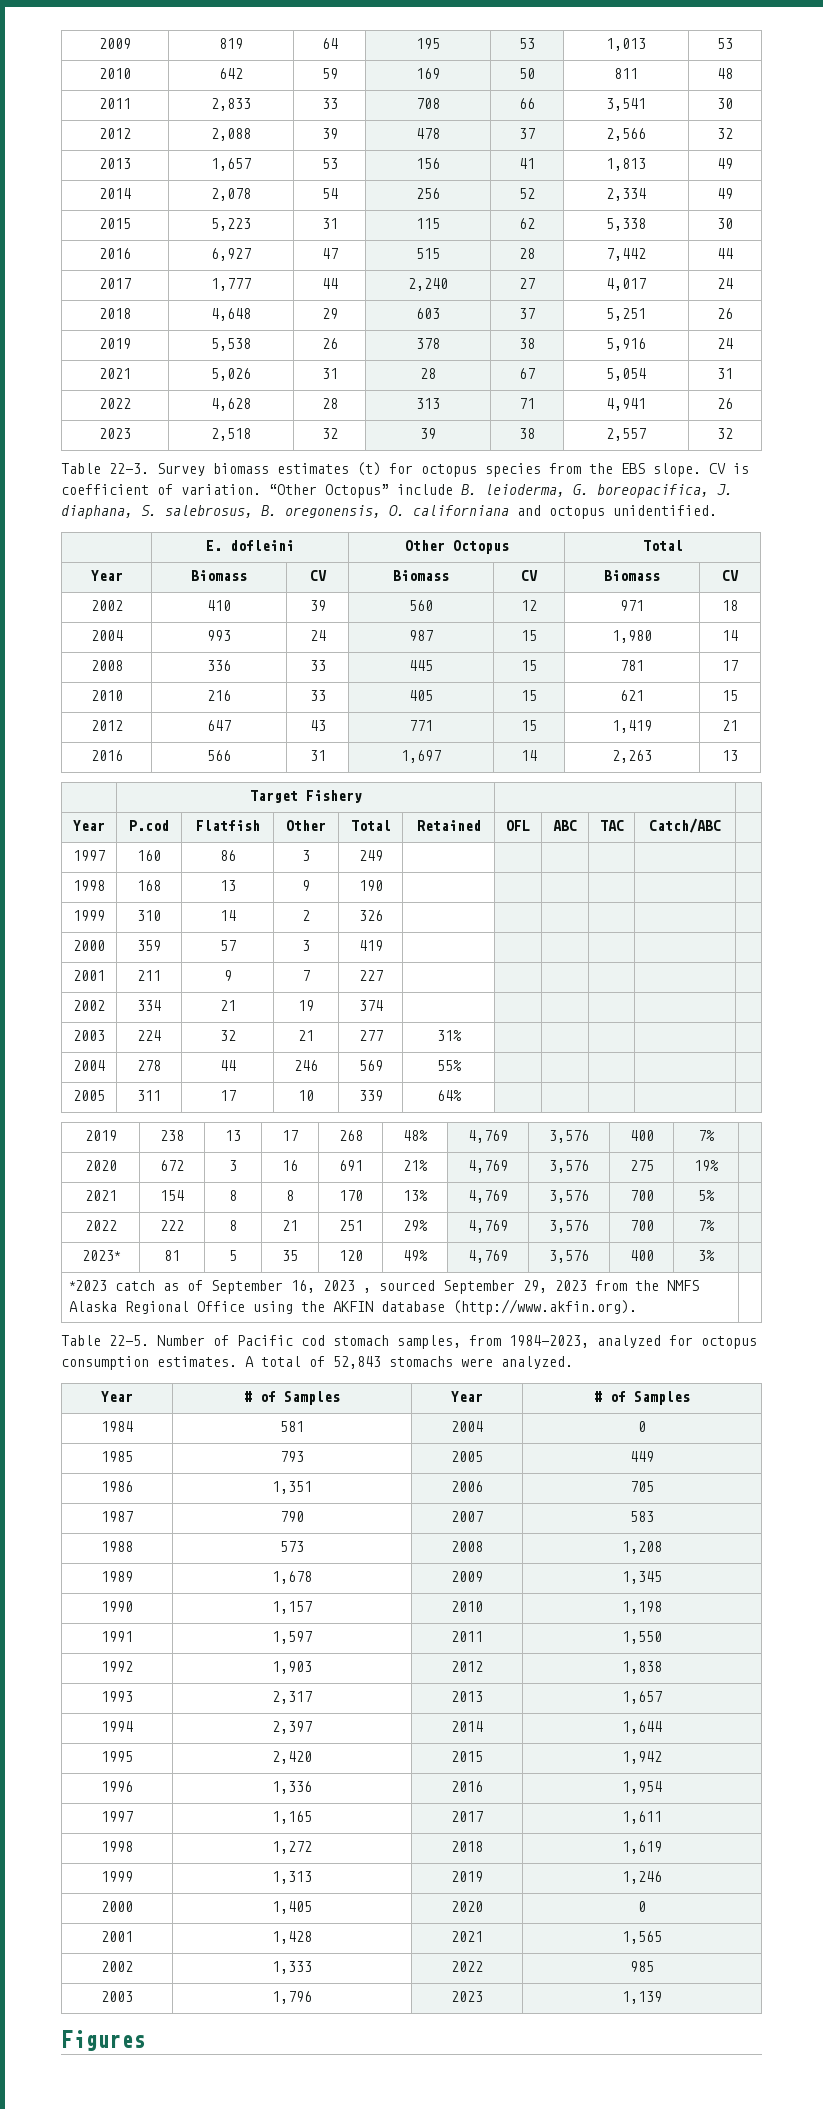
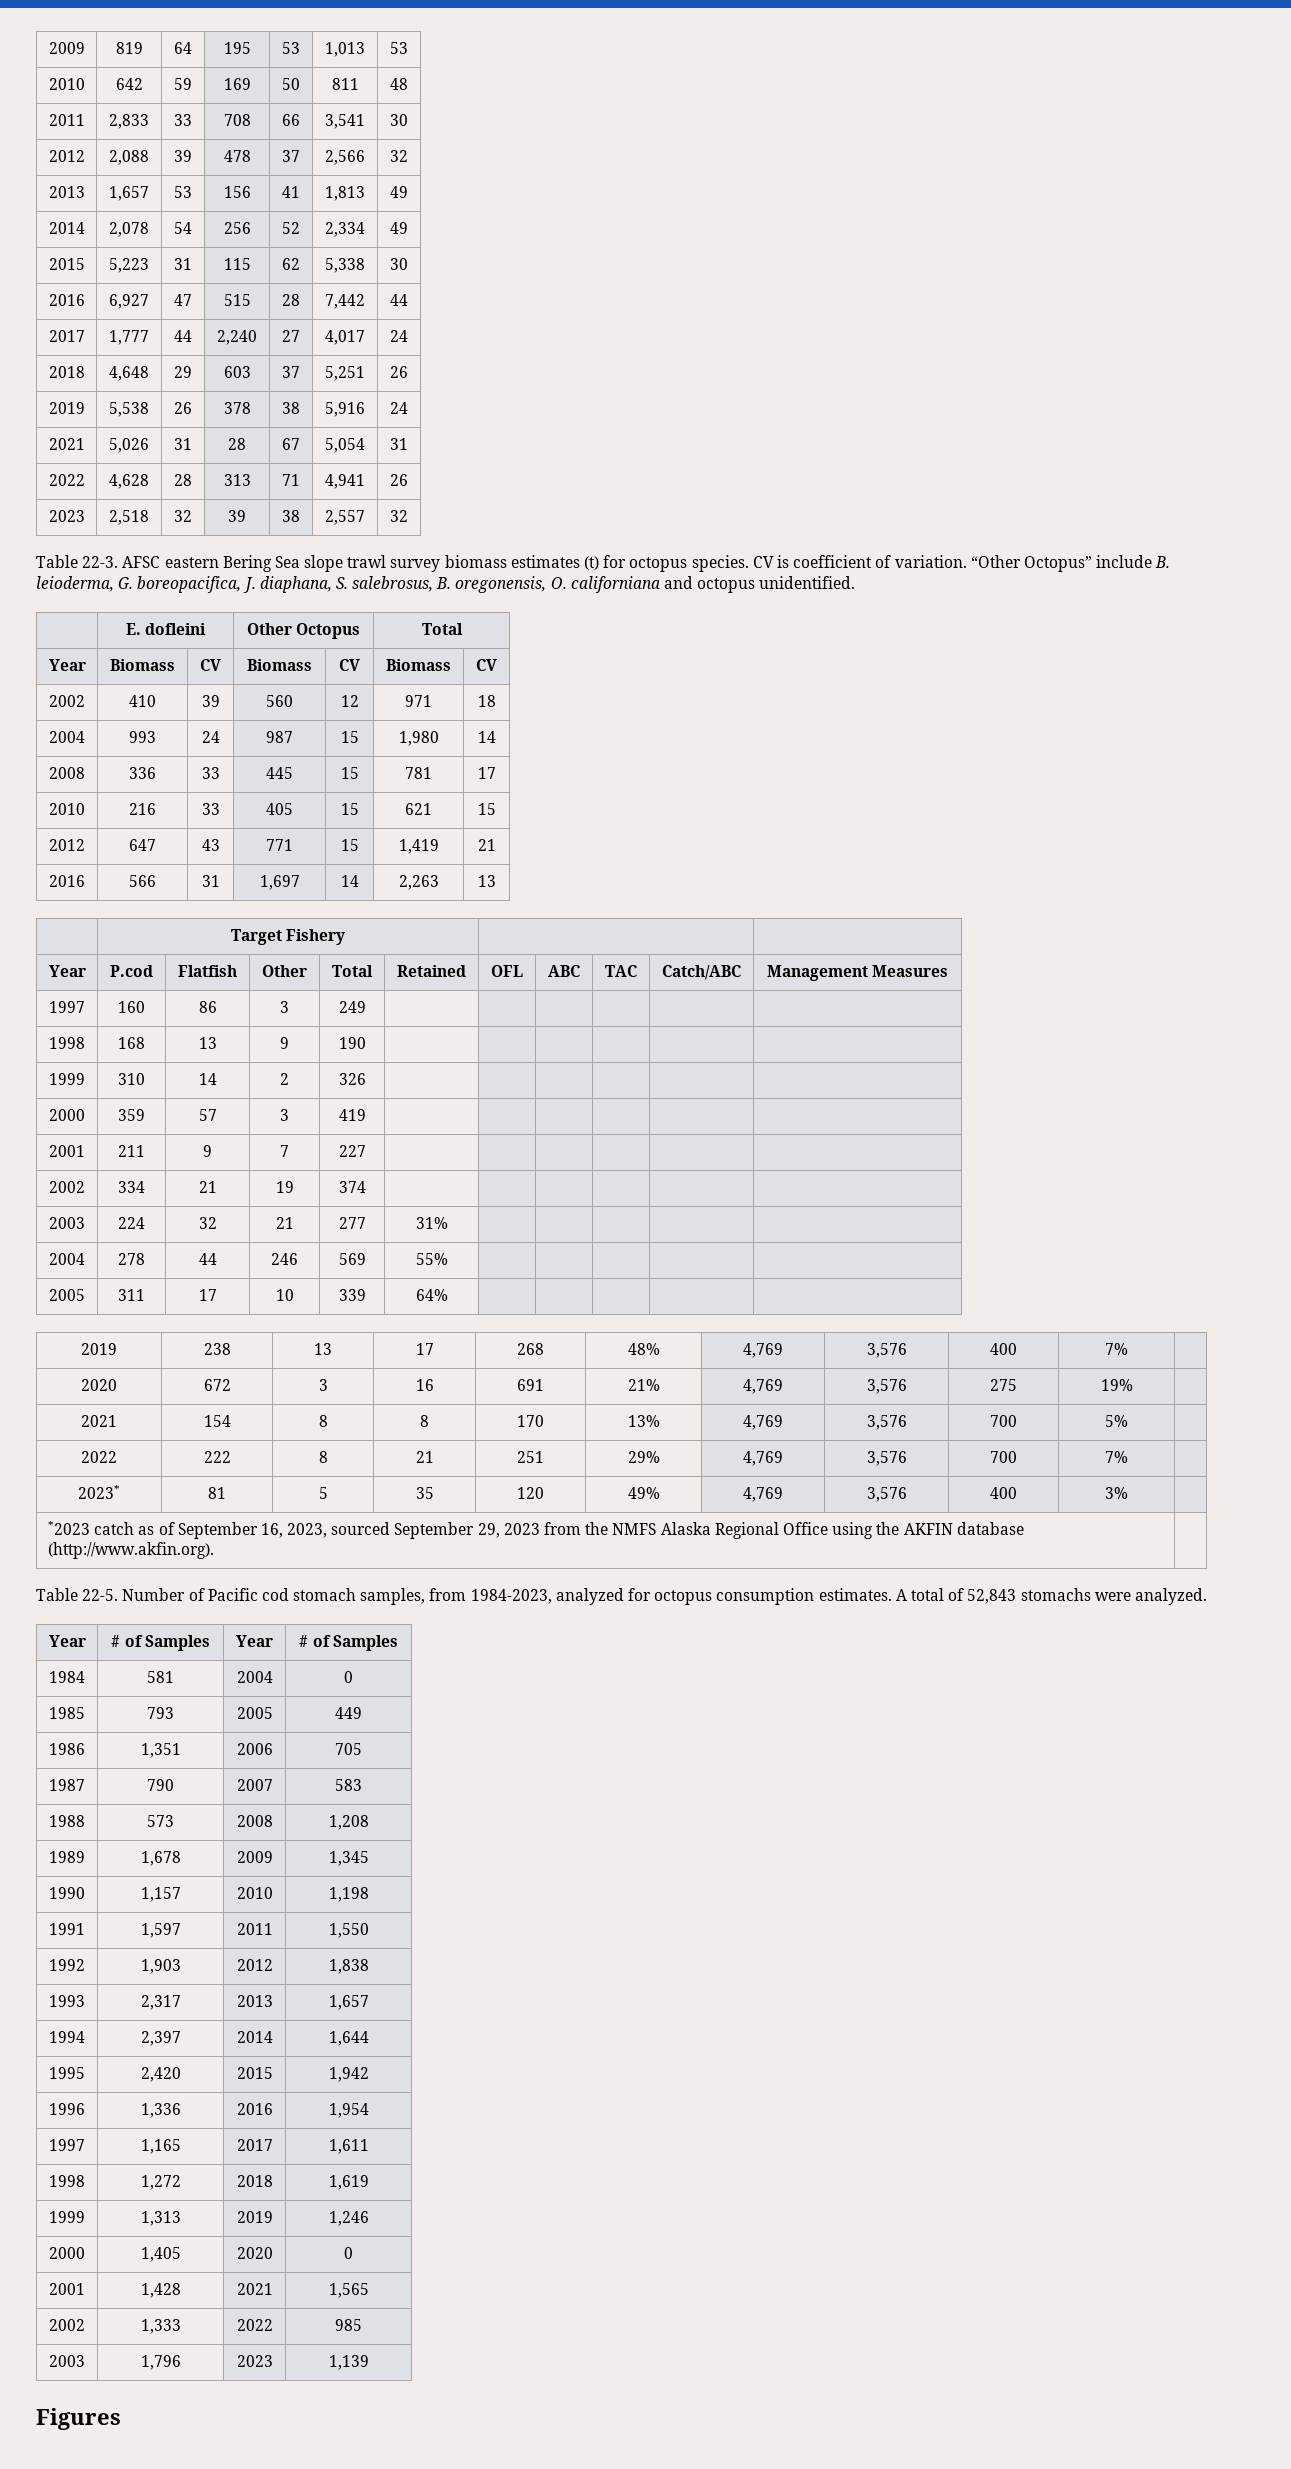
[157,463,205,476] Survey -> [122,555,441,572] AFSC eastern Bering Sea slope trawl survey
[485,463,701,477] species from the EBS slope. -> [691,555,749,572] species.
(721, 825) none -> [766,965,949,981] Management Measures
[323,1280,372,1293] 2023 , -> [287,1523,328,1538] 2023,

